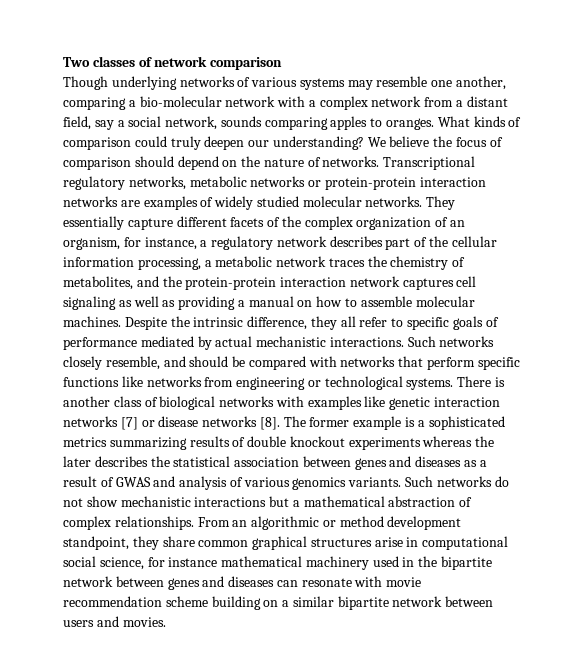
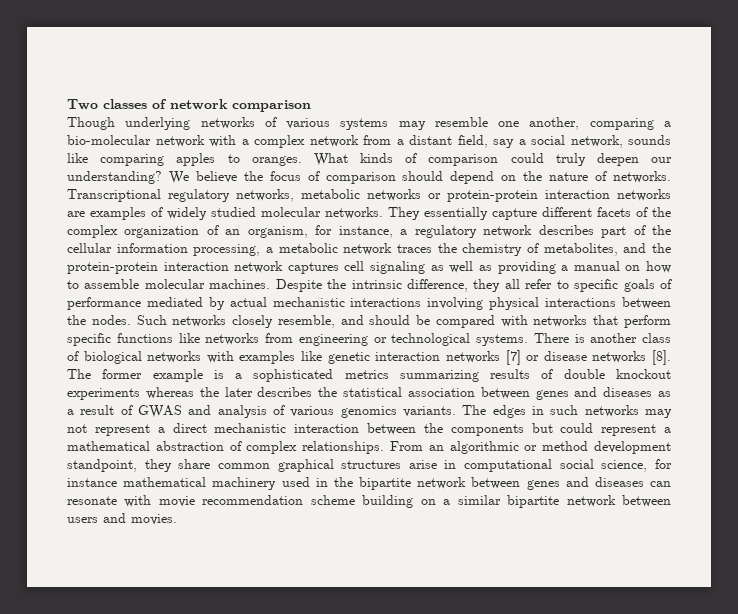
(262, 121) none -> [67,153,88,163] like
[329,337,404,347] interactions. -> [350,297,672,310] [67,315,131,325] interactions involving physical interactions between the nodes.
[405,476,509,487] [63,496,290,507] Such networks do not show mechanistic interactions but -> [462,405,672,418] [67,423,657,436] The edges in such networks may not represent a direct mechanistic interaction between the components but could represent

